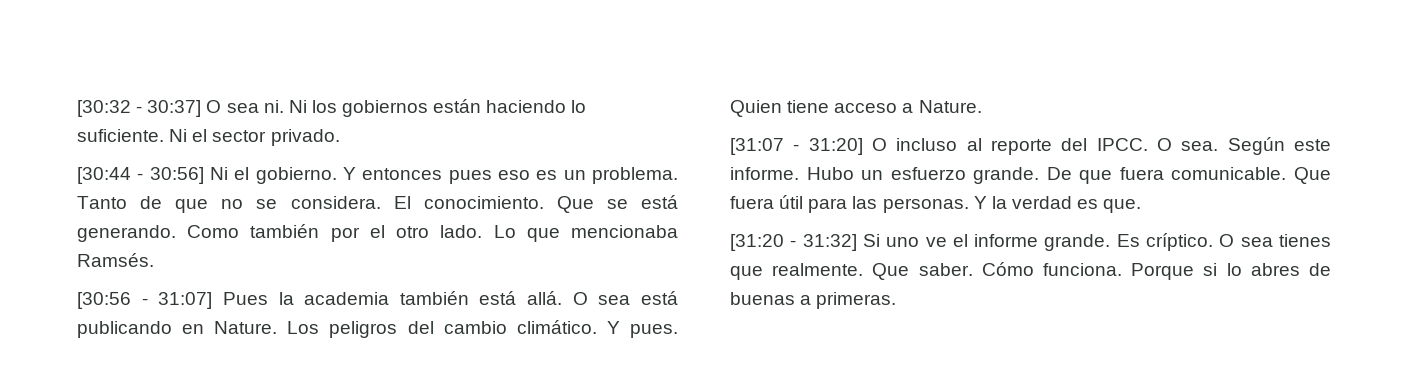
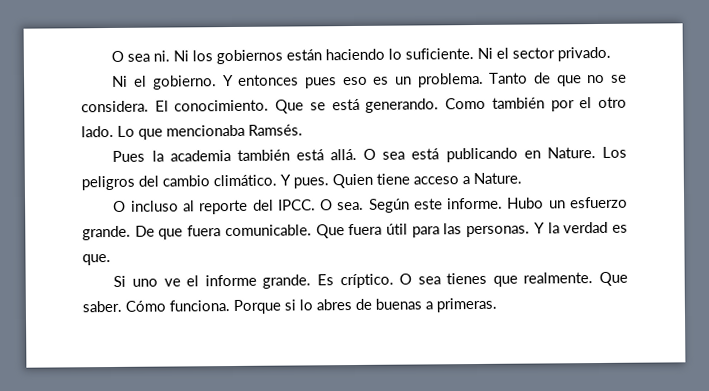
[77,100,202,117] [30:32 - 30:37] -> (111, 56) none
[77,167,204,184] [30:44 - 30:56] -> (612, 54) none
[77,292,213,309] [30:56 - 31:07] -> (303, 130) none
[730,138,863,155] [31:07 - 31:20] -> (522, 178) none
[730,234,857,251] [31:20 - 31:32] -> (111, 260) none

